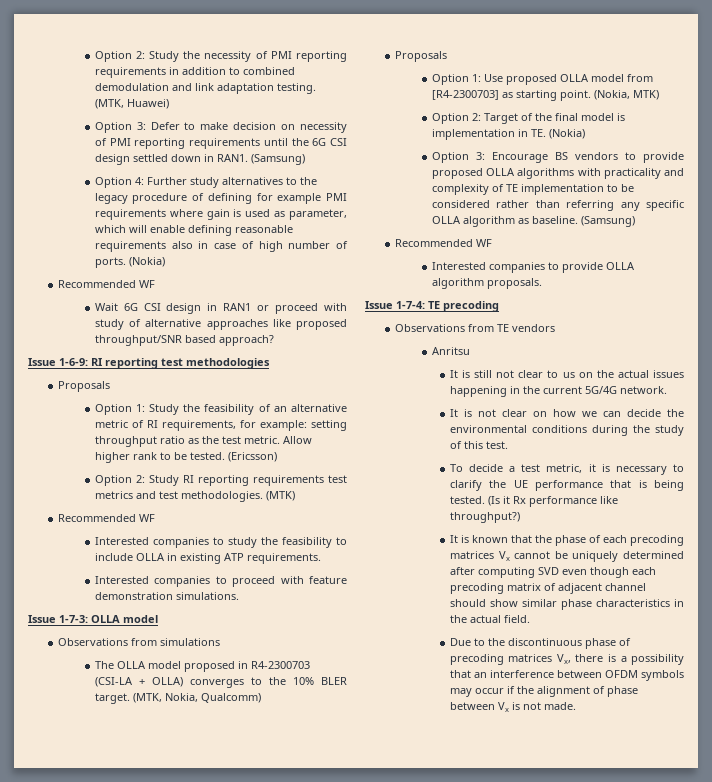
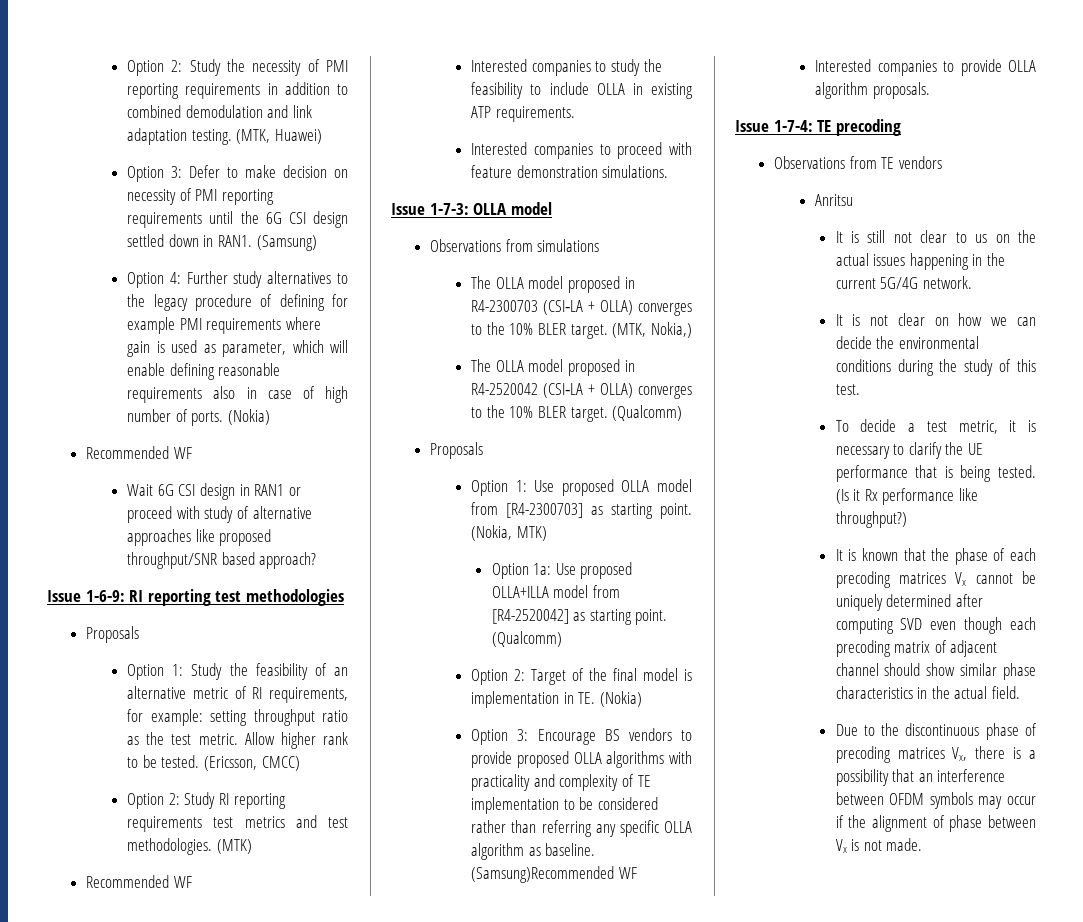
[227,452,277,462] (Ericsson) -> [203,756,300,771] (Ericsson, CMCC)
[164,693,261,703] Nokia, Qualcomm) -> [650,322,692,338] [471,359,635,376] [471,383,692,399] [471,405,683,422] Nokia,) // The OLLA model proposed in R4-2520042 (CSI‑LA + OLLA) converges to the 10% BLER target. (Qualcomm)
(659, 95) none -> [491,562,633,579] [491,585,620,598] [491,609,668,625] [491,631,562,647] // Option 1a: Use proposed OLLA+ILLA model from [R4-2520042] as starting point. (Qualcomm)
[580,216,635,227] [395,239,474,247] (Samsung) // Recommended -> [471,866,615,883] (Samsung)Recommended

